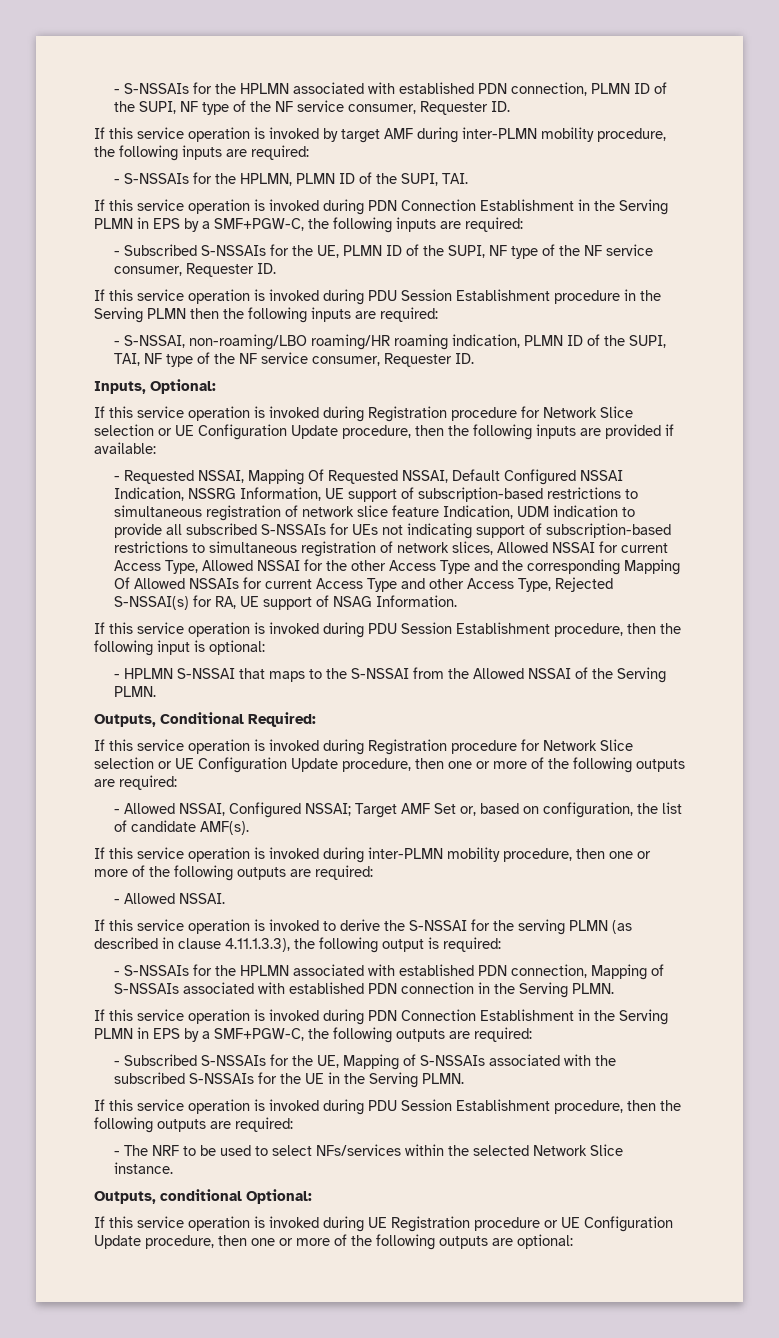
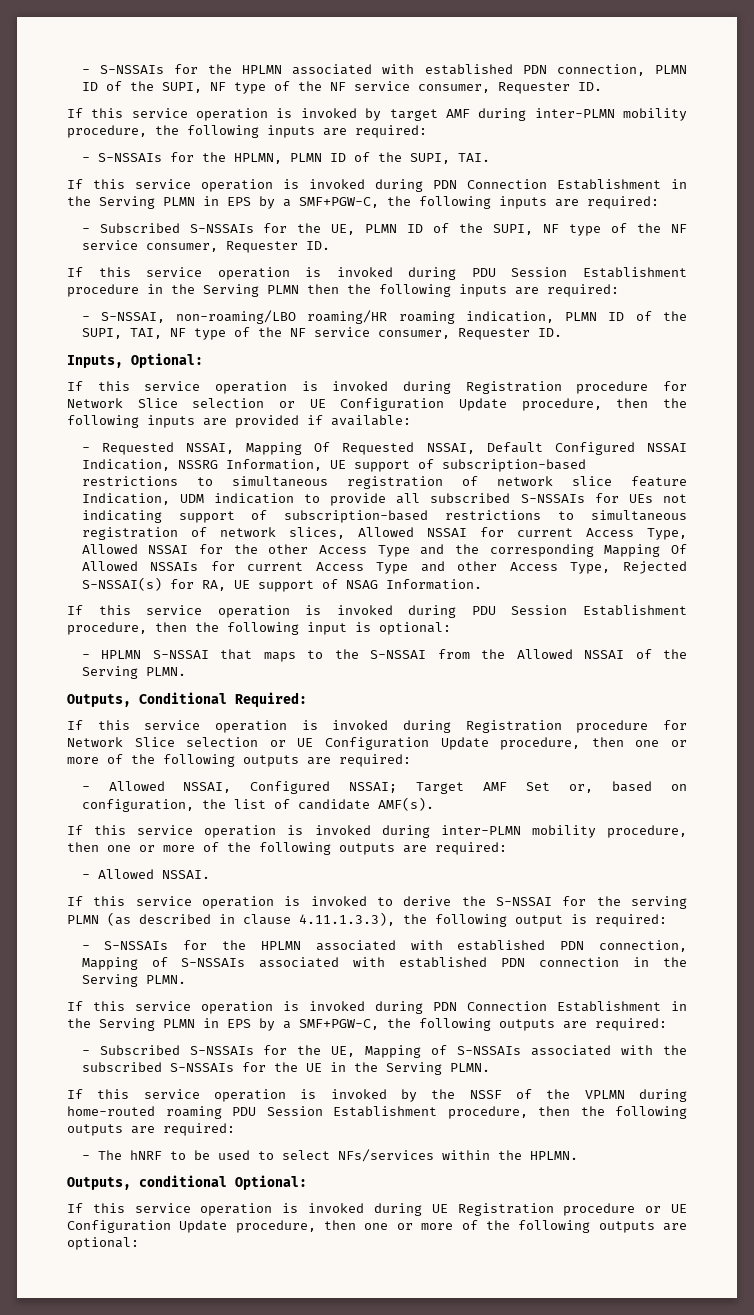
[323,1099,364,1115] during -> [401,1089,687,1102] [67,1106,222,1119] by the NSSF of the VPLMN during home-routed roaming
[151,1145,179,1156] NRF -> [129,1150,162,1160] hNRF
[472,1144,623,1156] [113,1162,173,1174] selected Network Slice instance. -> [529,1151,578,1160] HPLMN.

